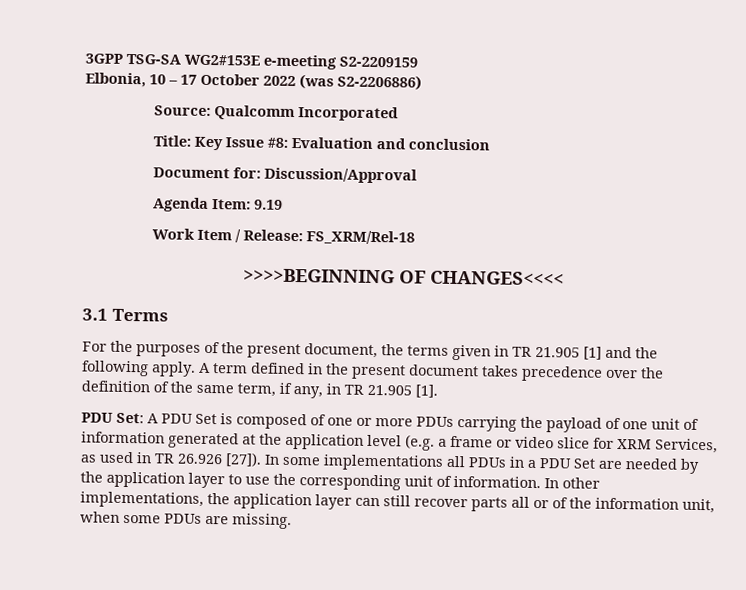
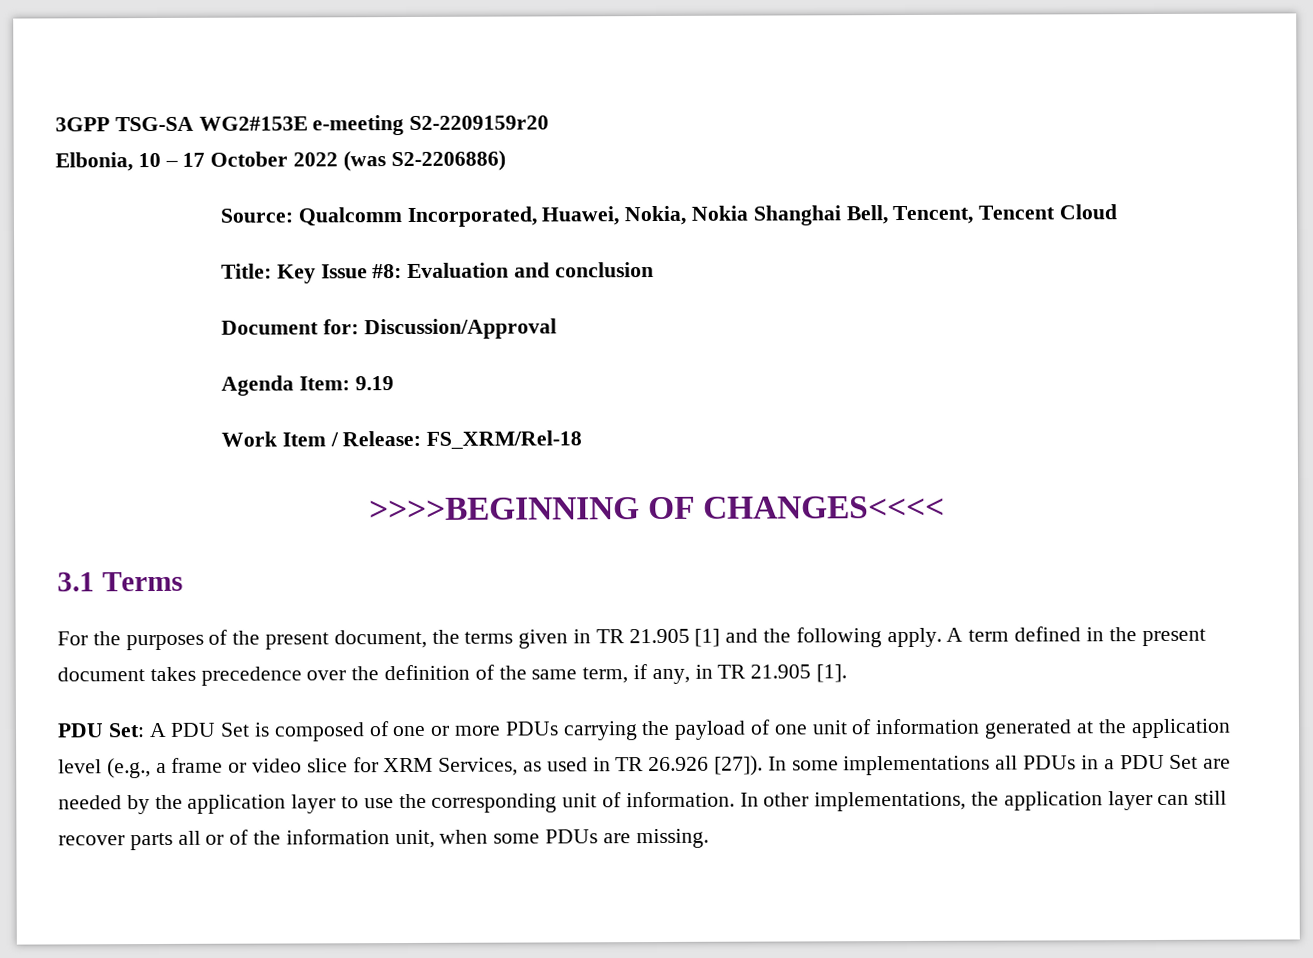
[339,56,418,68] S2-2209159 -> [409,115,550,130] S2-2209159r20
[298,106,400,122] Incorporated -> [406,204,1118,227] Incorporated, Huawei, Nokia, Nokia Shanghai Bell, Tencent, Tencent Cloud
[405,434,435,451] (e.g. -> [106,758,151,779] (e.g.,

